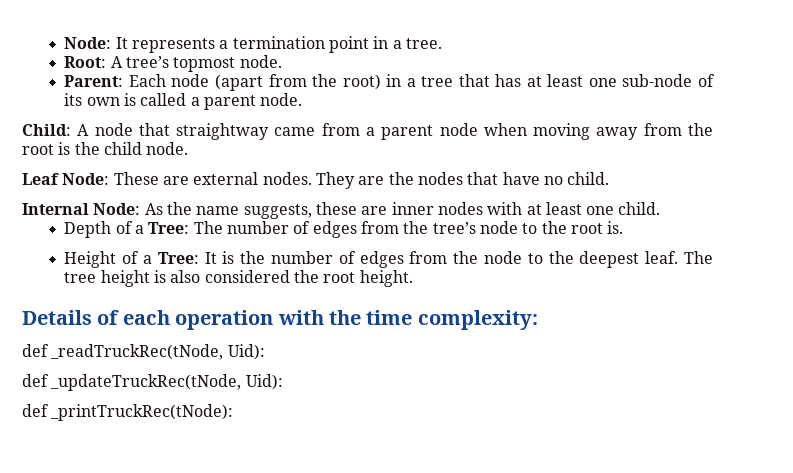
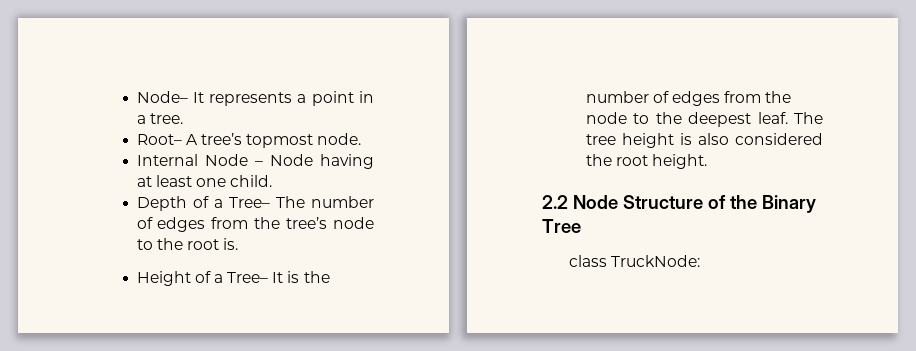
[64,37,112,49] Node: -> [136,91,188,103] Node–
[232,36,325,49] termination -> (307, 98) none
[64,56,107,68] Root: -> [136,134,182,145] Root–
[64,74,715,91] [64,93,303,110] [22,123,714,140] [22,142,189,155] [22,172,610,189] [22,202,523,219] Parent: Each node (apart from the root) in a tree that has at least one sub-node of its own is called a parent node. // Child: A node that straightway came from a parent node when moving away from the root is the child node. // Leaf Node: These are external nodes. They are the nodes that have no child. // Internal Node: As the name suggests, these are inner nodes with -> [136,154,374,169] Internal Node – Node having
[148,222,190,234] Tree: -> [228,197,270,208] Tree–
[157,252,199,264] Tree: -> [227,272,269,283] Tree–
[22,310,538,330] [22,344,265,360] [22,374,283,391] [22,404,234,421] Details of each operation with the time complexity: // def _readTruckRec(tNode, Uid): // def _updateTruckRec(tNode, Uid): // def _printTruckRec(tNode): -> [542,195,816,213] [542,219,581,233] [568,255,700,267] 2.2 Node Structure of the Binary Tree // class TruckNode:

